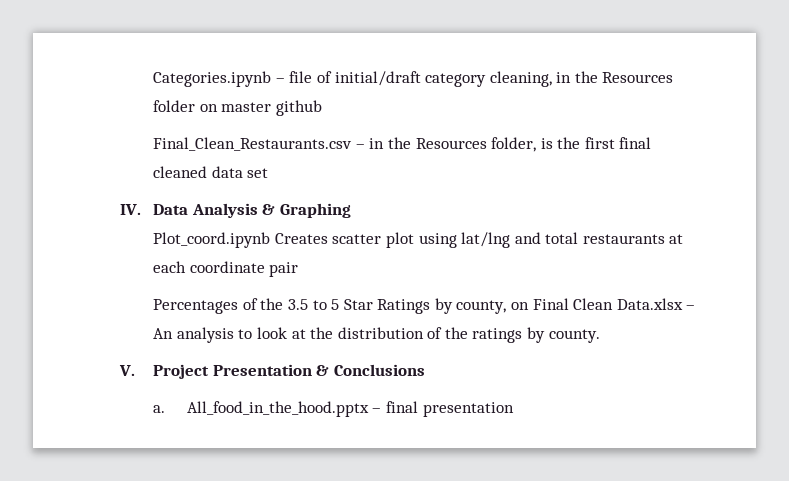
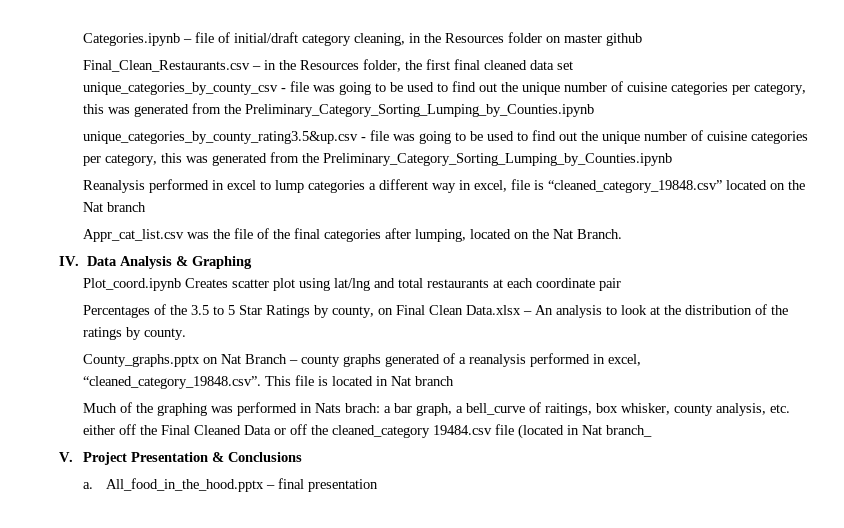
[540,138,553,149] is -> (401, 65) none
(269, 173) none -> [82,81,806,95] [82,103,594,117] [82,130,808,144] [82,152,672,166] [82,179,805,193] [82,202,146,212] [82,228,622,242] // unique_categories_by_county_csv - file was going to be used to find out the unique number of cuisine categories per category, this was generated from the Preliminary_Category_Sorting_Lumping_by_Counties.ipynb // unique_categories_by_county_rating3.5&up.csv - file was going to be used to find out the unique number of cuisine categories per category, this was generated from the Preliminary_Category_Sorting_Lumping_by_Counties.ipynb // Reanalysis performed in excel to lump categories a different way in excel, file is “cleaned_category_19848.csv” located on the Nat branch // Appr_cat_list.csv was the file of the final categories after lumping, located on the Nat Branch.
(600, 336) none -> [82,353,641,367] [82,375,454,389] [82,402,790,416] [82,424,652,439] // County_graphs.pptx on Nat Branch – county graphs generated of a reanalysis performed in excel, “cleaned_category_19848.csv”. This file is located in Nat branch // Much of the graphing was performed in Nats brach: a bar graph, a bell_curve of raitings, box whisker, county analysis, etc. either off the Final Cleaned Data or off the cleaned_category 19484.csv file (located in Nat branch_

